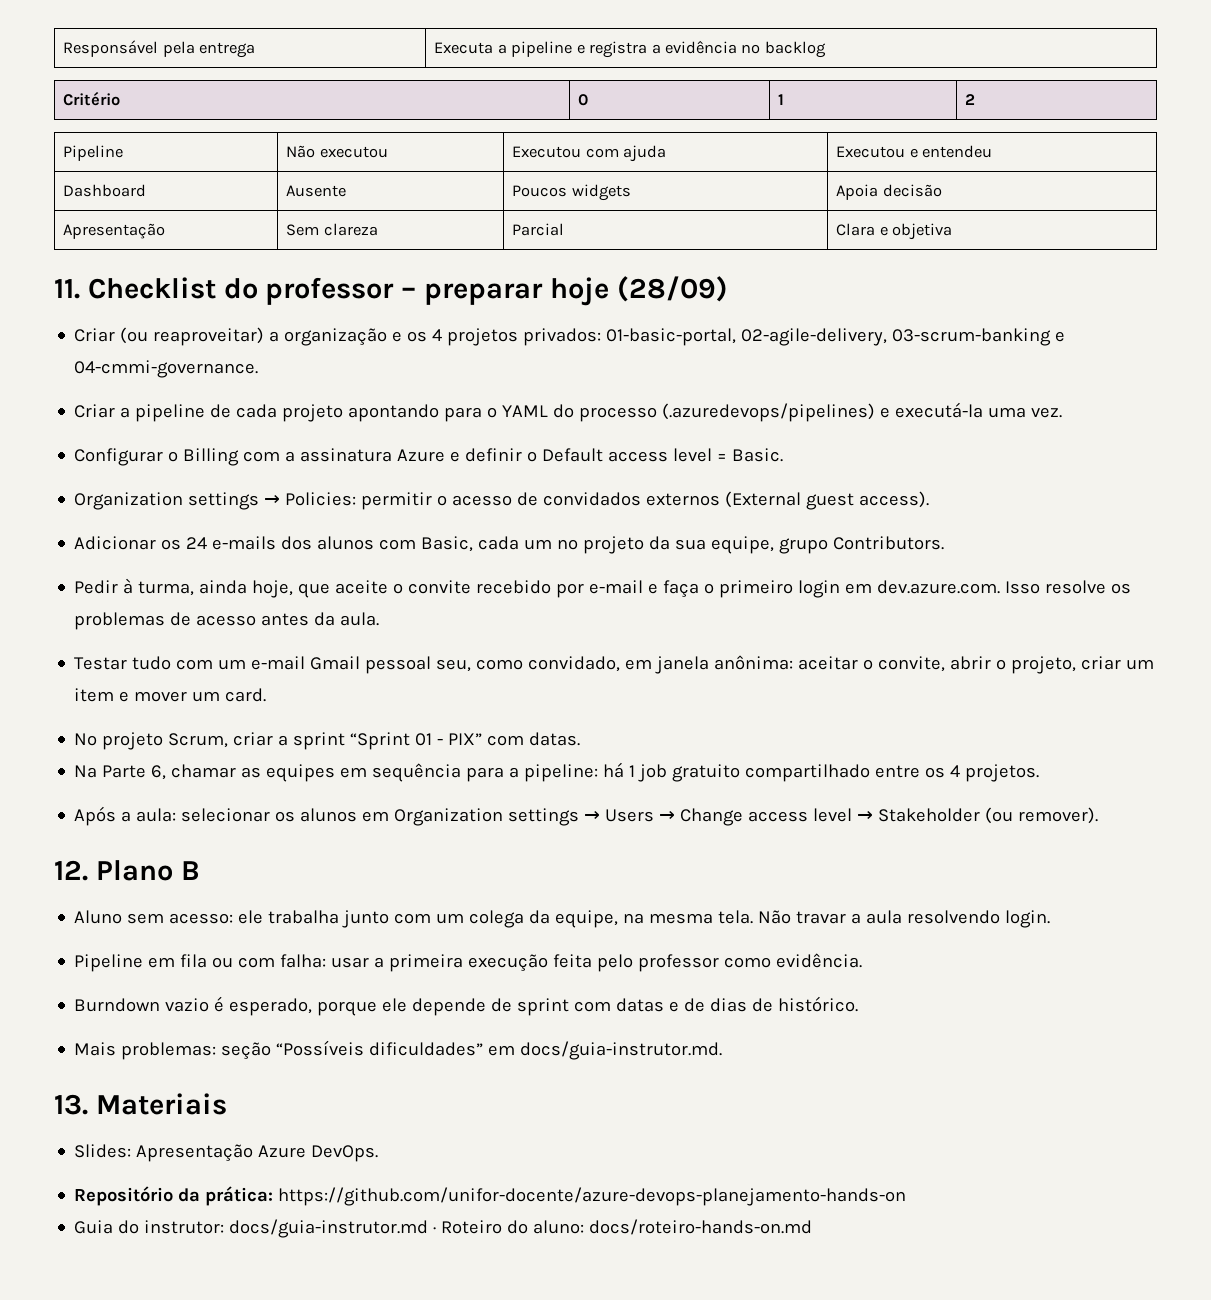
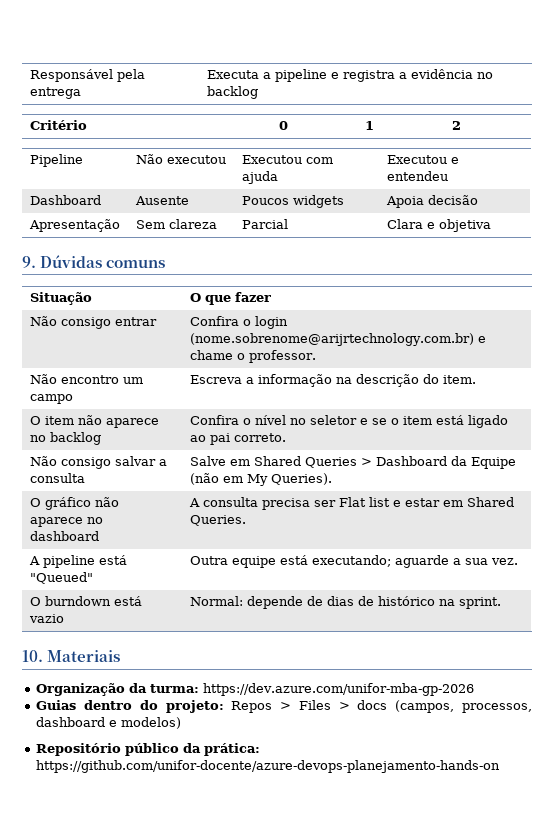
[54,276,728,306] [74,327,1066,346] [74,360,259,378] [74,402,1063,422] [74,448,784,466] [74,491,930,510] [74,536,945,554] [74,578,1132,598] [74,612,380,630] [74,655,1155,674] [74,688,267,702] [74,732,581,750] [74,762,1040,782] [74,806,1099,826] [54,860,200,881] [74,910,1051,928] [74,953,863,972] [74,996,859,1016] [74,1040,723,1060] [54,1093,227,1115] [74,1144,379,1162] 11. Checklist do professor – preparar hoje (28/09) // Criar (ou reaproveitar) a organização e os 4 projetos privados: 01-basic-portal, 02-agile-delivery, 03-scrum-banking e 04-cmmi-governance. // Criar a pipeline de cada projeto apontando para o YAML do processo (.azuredevops/pipelines) e executá-la uma vez. // Configurar o Billing com a assinatura Azure e definir o Default access level = Basic. // Organization settings → Policies: permitir o acesso de convidados externos (External guest access). // Adicionar os 24 e-mails dos alunos com Basic, cada um no projeto da sua equipe, grupo Contributors. // Pedir à turma, ainda hoje, que aceite o convite recebido por e-mail e faça o primeiro login em dev.azure.com. Isso resolve os problemas de acesso antes da aula. // Testar tudo com um e-mail Gmail pessoal seu, como convidado, em janela anônima: aceitar o convite, abrir o projeto, criar um item e mover um card. // No projeto Scrum, criar a sprint “Sprint 01 - PIX” com datas. // Na Parte 6, chamar as equipes em sequência para a pipeline: há 1 job gratuito compartilhado entre os 4 projetos. // Após a aula: selecionar os alunos em Organization settings → Users → Change access level → Stakeholder (ou remover). // 12. Plano B // Aluno sem acesso: ele trabalha junto com um colega da equipe, na mesma tela. Não travar a aula resolvendo login. // Pipeline em fila ou com falha: usar a primeira execução feita pelo professor como evidência. // Burndown vazio é esperado, porque ele depende de sprint com datas e de dias de histórico. // Mais problemas: seção “Possíveis dificuldades” em docs/guia-instrutor.md. // 13. Materiais // Slides: Apresentação Azure DevOps. -> [22,255,166,268] [29,292,92,305] [189,292,271,305] [29,316,157,329] [189,316,288,329] [189,333,486,346] [189,350,316,363] [29,374,143,384] [29,394,73,404] [189,374,476,387] [29,415,159,428] [29,432,101,445] [189,415,508,428] [189,433,286,445] [29,456,167,469] [29,473,85,483] [189,456,516,469] [189,473,332,486] [29,497,119,510] [29,517,103,527] [29,531,99,541] [188,497,514,510] [189,515,246,526] [28,555,127,568] [29,572,93,584] [189,555,518,568] [29,596,142,606] [28,614,64,623] [189,596,501,609] [22,650,121,662] [36,683,475,696] [36,700,532,713] [36,717,182,729] 9. Dúvidas comuns // Situação | O que fazer // Não consigo entrar | Confira o login (nome.sobrenome@arijrtechnology.com.br) e chame o professor. // Não encontro um campo | Escreva a informação na descrição do item. // O item não aparece no backlog | Confira o nível no seletor e se o item está ligado ao pai correto. // Não consigo salvar a consulta | Salve em Shared Queries > Dashboard da Equipe (não em My Queries). // O gráfico não aparece no dashboard | A consulta precisa ser Flat list e estar em Shared Queries. // A pipeline está "Queued" | Outra equipe está executando; aguarde a sua vez. // O burndown está vazio | Normal: depende de dias de histórico na sprint. // 10. Materiais // Organização da turma: https://dev.azure.com/unifor-mba-gp-2026 // Guias dentro do projeto: Repos > Files > docs (campos, processos, dashboard e modelos)
(174, 1196) none -> [125,743,180,756] público
[74,1219,813,1238] // Guia do instrutor: docs/guia-instrutor.md · Roteiro do aluno: docs/roteiro-hands-on.md -> (501, 766) none

